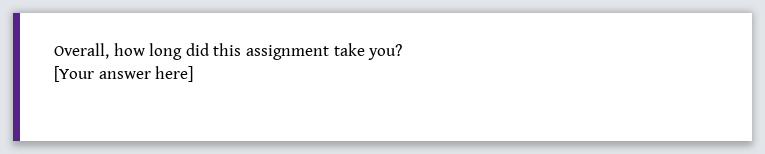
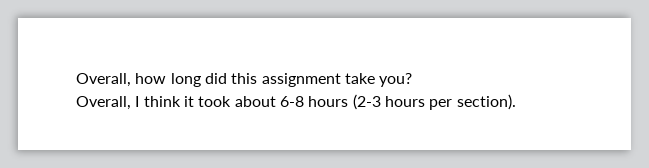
[54,66,194,82] [Your answer here] -> [76,94,516,110] Overall, I think it took about 6-8 hours (2-3 hours per section).

